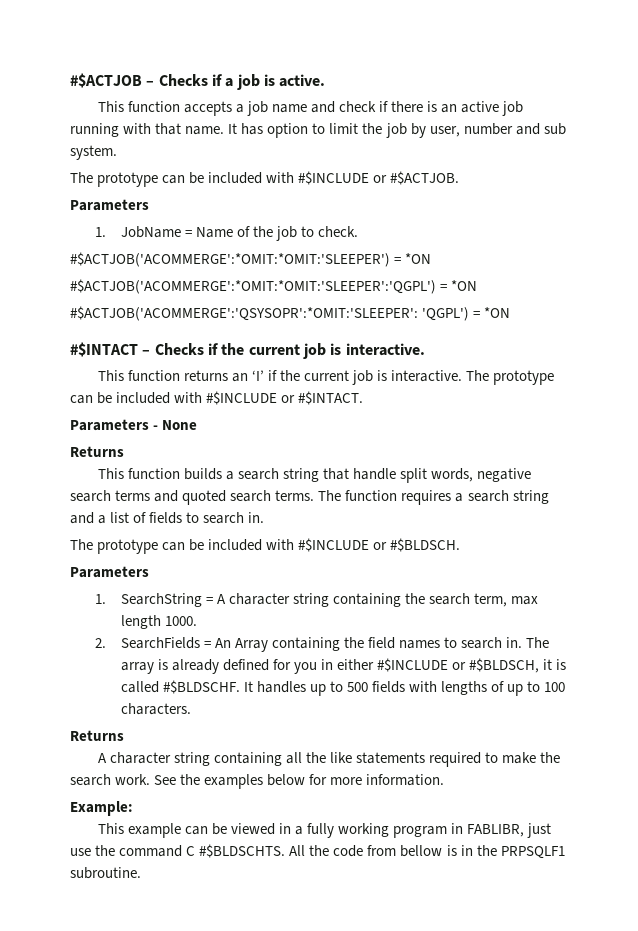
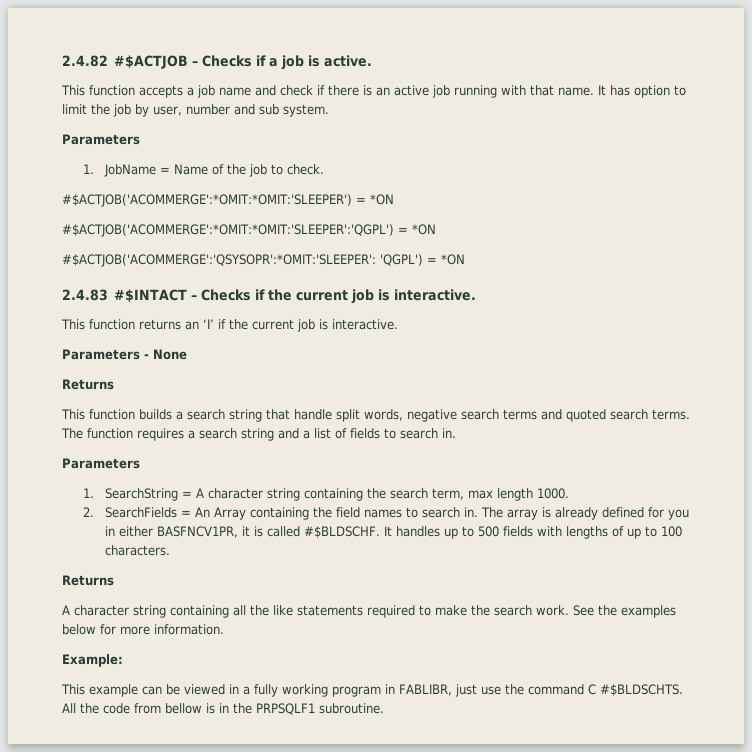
(70, 80) none -> [62,55,108,67] 2.4.82
[70,171,460,187] // The prototype can be included with #$INCLUDE or #$ACTJOB. -> (329, 110) none
(511, 312) none -> [62,289,108,301] 2.4.83
[466,370,555,385] [70,391,364,405] The prototype can be included with #$INCLUDE or #$INTACT. -> (398, 324) none
[70,538,461,554] // The prototype can be included with #$INCLUDE or #$BLDSCH. -> (456, 433) none
[376,658,540,673] #$INCLUDE or #$BLDSCH, -> [156,526,238,538] BASFNCV1PR,

